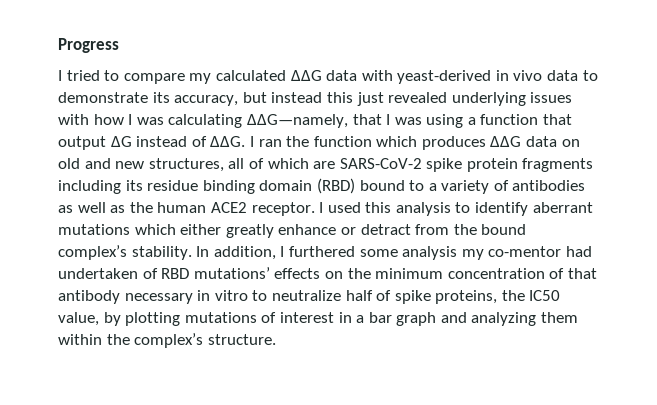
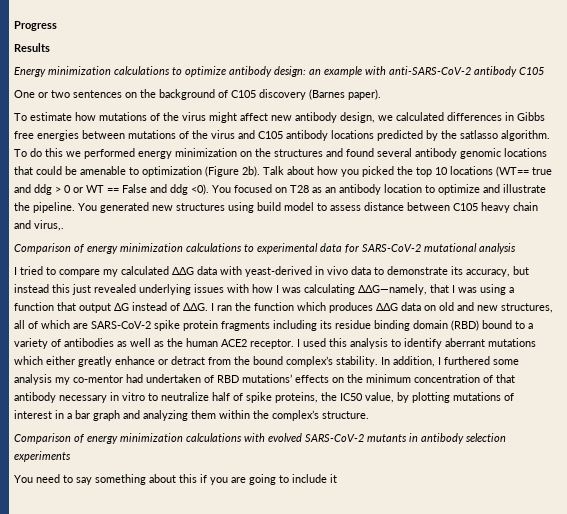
(119, 45) none -> [14,43,50,52] [14,66,544,77] [14,89,381,100] [14,112,545,123] [14,130,550,141] [14,148,547,159] [14,166,552,177] [14,184,546,195] [14,202,538,213] [14,220,64,231] [14,243,516,254] // Results // Energy minimization calculations to optimize antibody design: an example with anti-SARS-CoV-2 antibody C105 // One or two sentences on the background of C105 discovery (Barnes paper). // To estimate how mutations of the virus might affect new antibody design, we calculated differences in Gibbs free energies between mutations of the virus and C105 antibody locations predicted by the satlasso algorithm. To do this we performed energy minimization on the structures and found several antibody genomic locations that could be amenable to optimization (Figure 2b). Talk about how you picked the top 10 locations (WT== true and ddg > 0 or WT == False and ddg <0). You focused on T28 as an antibody location to optimize and illustrate the pipeline. You generated new structures using build model to assess distance between C105 heavy chain and virus,. // Comparison of energy minimization calculations to experimental data for SARS-CoV-2 mutational analysis
(276, 339) none -> [14,433,506,444] [14,451,71,462] [14,474,337,485] // Comparison of energy minimization calculations with evolved SARS-CoV-2 mutants in antibody selection experiments // You need to say something about this if you are going to include it

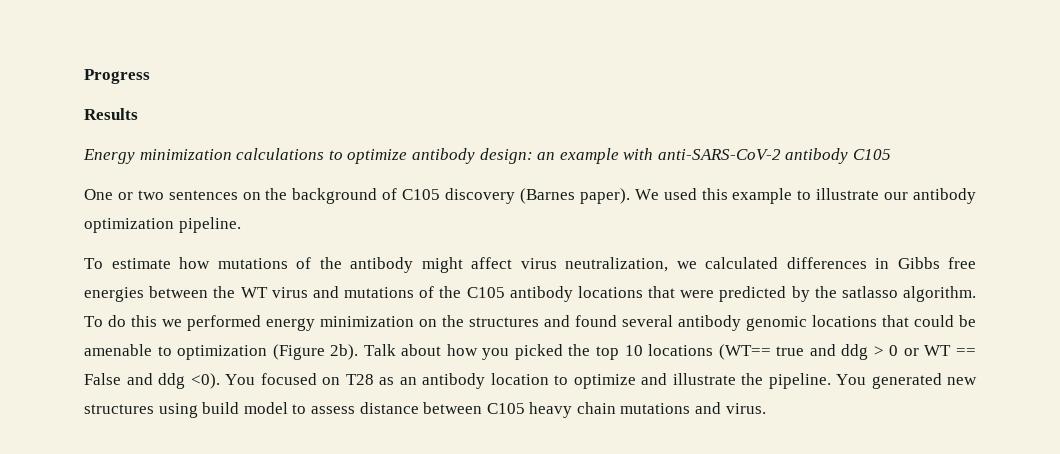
(381, 94) none -> [634,188,977,204] [84,217,241,233] We used this example to illustrate our antibody optimization pipeline.
[182,112,206,121] virus -> [350,257,413,273] antibody
[271,112,375,123] new antibody design, -> [520,257,668,272] virus neutralization,
[128,130,255,139] mutations of the virus and -> [213,286,462,298] the WT virus and mutations of the
(374, 134) none -> [648,286,715,298] that were
[14,220,64,231] [14,243,516,254] [14,266,529,277] [14,284,514,295] [14,302,553,313] [14,320,533,331] [14,338,536,349] [14,356,519,367] [14,374,515,385] [14,392,514,403] [14,410,369,421] [14,433,506,444] [14,451,71,462] [14,474,337,485] and virus,. // Comparison of energy minimization calculations to experimental data for SARS-CoV-2 mutational analysis // I tried to compare my calculated ΔΔG data with yeast-derived in vivo data to demonstrate its accuracy, but instead this just revealed underlying issues with how I was calculating ΔΔG—namely, that I was using a function that output ΔG instead of ΔΔG. I ran the function which produces ΔΔG data on old and new structures, all of which are SARS-CoV-2 spike protein fragments including its residue binding domain (RBD) bound to a variety of antibodies as well as the human ACE2 receptor. I used this analysis to identify aberrant mutations which either greatly enhance or detract from the bound complex’s stability. In addition, I furthered some analysis my co-mentor had undertaken of RBD mutations’ effects on the minimum concentration of that antibody necessary in vitro to neutralize half of spike proteins, the IC50 value, by plotting mutations of interest in a bar graph and analyzing them within the complex’s structure. // Comparison of energy minimization calculations with evolved SARS-CoV-2 mutants in antibody selection experiments // You need to say something about this if you are going to include it -> [620,402,766,414] mutations and virus.

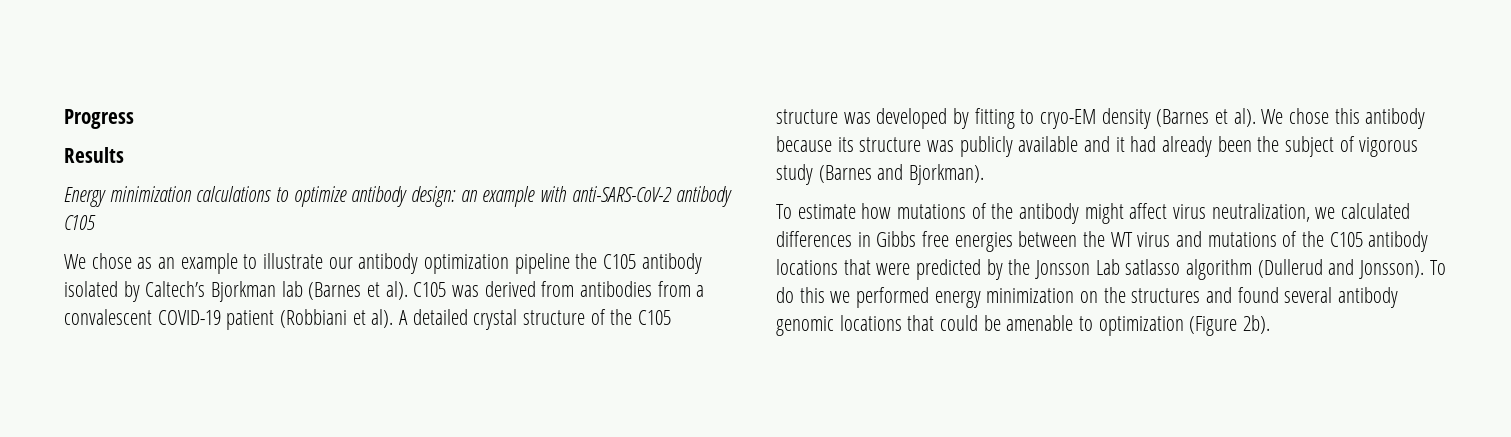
[84,188,728,204] One or two sentences on the background of C105 discovery (Barnes paper). We used this -> [64,253,176,269] We chose as an
[178,217,241,233] pipeline. -> [514,253,702,274] [64,281,705,302] [64,309,672,330] [776,108,1426,129] [776,136,1419,157] [776,164,985,185] pipeline the C105 antibody isolated by Caltech’s Bjorkman lab (Barnes et al). C105 was derived from antibodies from a convalescent COVID-19 patient (Robbiani et al). A detailed crystal structure of the C105 structure was developed by fitting to cryo-EM density (Barnes et al). We chose this antibody because its structure was publicly available and it had already been the subject of vigorous study (Barnes and Bjorkman).
[841,286,976,302] satlasso algorithm. -> [1035,259,1425,280] Jonsson Lab satlasso algorithm (Dullerud and Jonsson).
[363,344,976,360] [84,373,977,389] [84,402,766,418] Talk about how you picked the top 10 locations (WT== true and ddg > 0 or WT == False and ddg <0). You focused on T28 as an antibody location to optimize and illustrate the pipeline. You generated new structures using build model to assess distance between C105 heavy chain mutations and virus. -> (1271, 324) none

